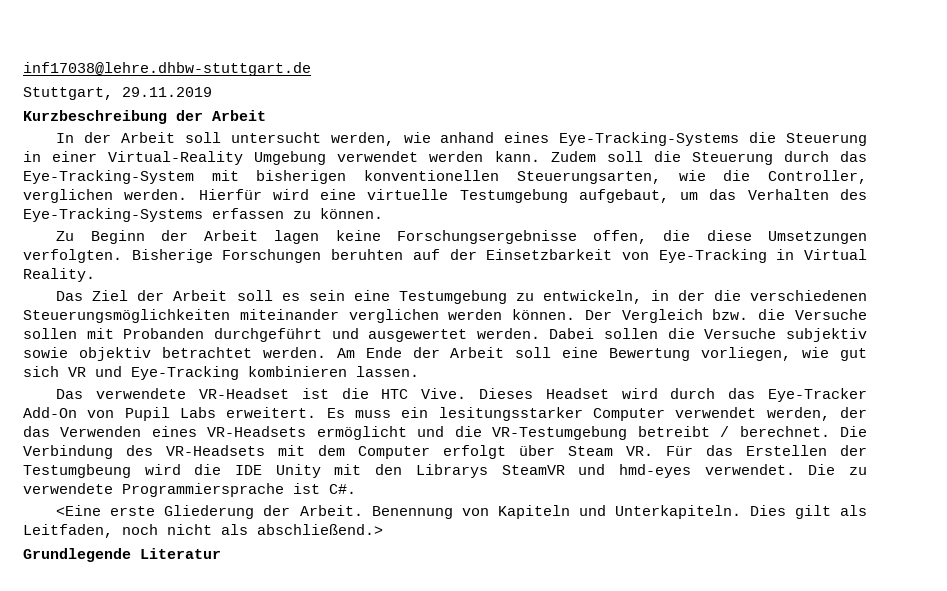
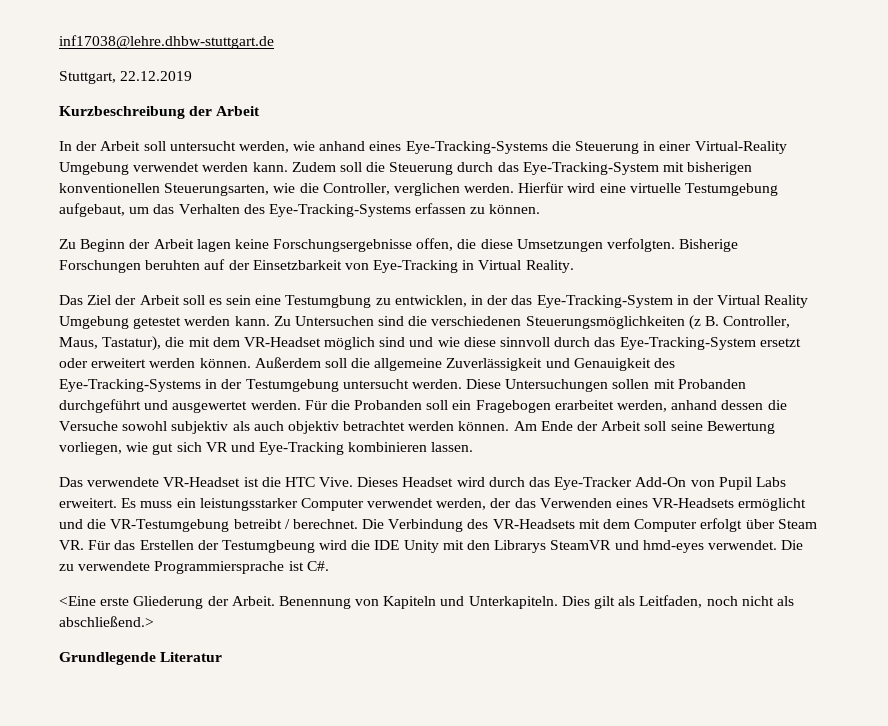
[122,87,212,97] 29.11.2019 -> [120,71,193,81] 22.12.2019
[398,290,867,304] [23,309,868,323] Testumgebung zu entwickeln, in der die verschiedenen Steuerungsmöglichkeiten miteinander verglichen werden können. Der Vergleich bzw. die Versuche -> [285,295,809,308] [59,315,791,330] [59,336,801,351] [59,357,676,371] [59,379,609,392] Testumgbung zu entwicklen, in der das Eye-Tracking-System in der Virtual Reality Umgebung getestet werden kann. Zu Untersuchen sind die verschiedenen Steuerungsmöglichkeiten (z B. Controller, Maus, Tastatur), die mit dem VR-Headset möglich sind und wie diese sinnvoll durch das Eye-Tracking-System ersetzt oder erweitert werden können. Außerdem soll die allgemeine Zuverlässigkeit und Genauigkeit des Eye-Tracking-Systems in der Testumgebung untersucht werden. Diese Untersuchungen
[549,328,867,342] [23,347,326,361] Dabei sollen die Versuche subjektiv sowie objektiv betrachtet werden. -> [304,400,787,413] [59,421,510,434] Für die Probanden soll ein Fragebogen erarbeitet werden, anhand dessen die Versuche sowohl subjektiv als auch objektiv betrachtet werden können.
[562,347,599,358] eine -> [670,421,703,431] seine
[438,407,583,421] lesitungsstarker -> [199,498,298,511] leistungsstarker

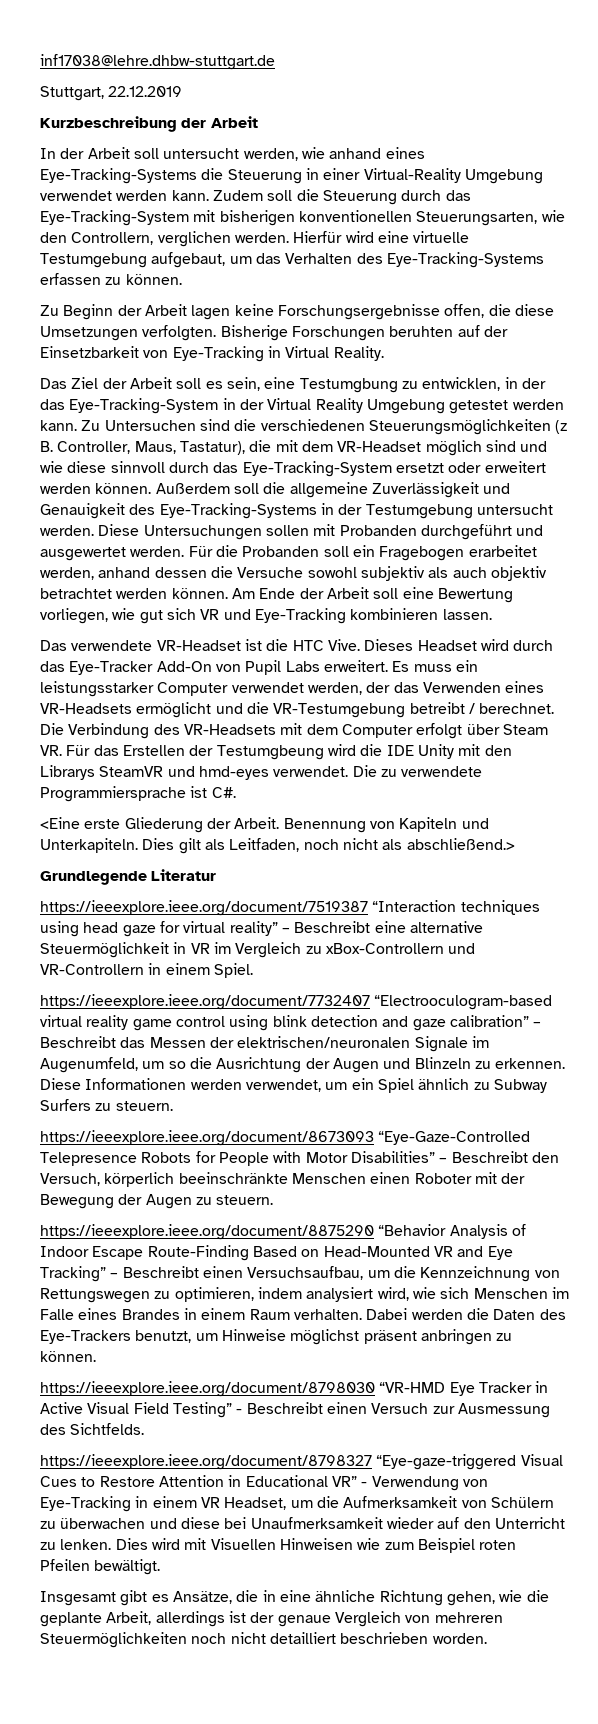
[299,183,390,195] die Controller, -> [40,232,154,245] den Controllern,
[226,295,252,305] sein -> [226,377,260,391] sein,
[670,421,703,431] seine -> [402,587,434,599] eine
(223, 657) none -> [40,900,540,916] [40,921,483,937] [40,942,476,958] [40,963,253,978] [40,994,553,1010] [40,1015,542,1031] [40,1036,489,1052] [40,1057,566,1073] [40,1078,547,1093] [40,1099,173,1111] [40,1130,531,1146] [40,1151,559,1166] [40,1172,526,1187] [40,1194,274,1209] [40,1224,526,1240] [40,1245,513,1261] [40,1266,560,1282] [40,1287,569,1303] [40,1308,566,1320] [40,1329,513,1345] [40,1351,96,1362] [40,1381,549,1397] [40,1402,550,1418] [40,1423,145,1435] [40,1454,563,1470] [40,1475,488,1491] [40,1496,554,1512] [40,1517,565,1529] [40,1538,517,1553] [40,1559,161,1575] [40,1590,549,1606] [40,1611,503,1627] [40,1632,487,1648] // https://ieeexplore.ieee.org/document/7519387 “Interaction techniques using head gaze for virtual reality” – Beschreibt eine alternative Steuermöglichkeit in VR im Vergleich zu xBox-Controllern und VR-Controllern in einem Spiel. // https://ieeexplore.ieee.org/document/7732407 “Electrooculogram-based virtual reality game control using blink detection and gaze calibration” – Beschreibt das Messen der elektrischen/neuronalen Signale im Augenumfeld, um so die Ausrichtung der Augen und Blinzeln zu erkennen. Diese Informationen werden verwendet, um ein Spiel ähnlich zu Subway Surfers zu steuern. // https://ieeexplore.ieee.org/document/8673093 “Eye-Gaze-Controlled Telepresence Robots for People with Motor Disabilities” – Beschreibt den Versuch, körperlich beeinschränkte Menschen einen Roboter mit der Bewegung der Augen zu steuern. // https://ieeexplore.ieee.org/document/8875290 “Behavior Analysis of Indoor Escape Route-Finding Based on Head-Mounted VR and Eye Tracking” – Beschreibt einen Versuchsaufbau, um die Kennzeichnung von Rettungswegen zu optimieren, indem analysiert wird, wie sich Menschen im Falle eines Brandes in einem Raum verhalten. Dabei werden die Daten des Eye-Trackers benutzt, um Hinweise möglichst präsent anbringen zu können. // https://ieeexplore.ieee.org/document/8798030 “VR-HMD Eye Tracker in Active Visual Field Testing” - Beschreibt einen Versuch zur Ausmessung des Sichtfelds. // https://ieeexplore.ieee.org/document/8798327 “Eye-gaze-triggered Visual Cues to Restore Attention in Educational VR” - Verwendung von Eye-Tracking in einem VR Headset, um die Aufmerksamkeit von Schülern zu überwachen und diese bei Unaufmerksamkeit wieder auf den Unterricht zu lenken. Dies wird mit Visuellen Hinweisen wie zum Beispiel roten Pfeilen bewältigt. // Insgesamt gibt es Ansätze, die in eine ähnliche Richtung gehen, wie die geplante Arbeit, allerdings ist der genaue Vergleich von mehreren Steuermöglichkeiten noch nicht detailliert beschrieben worden.

